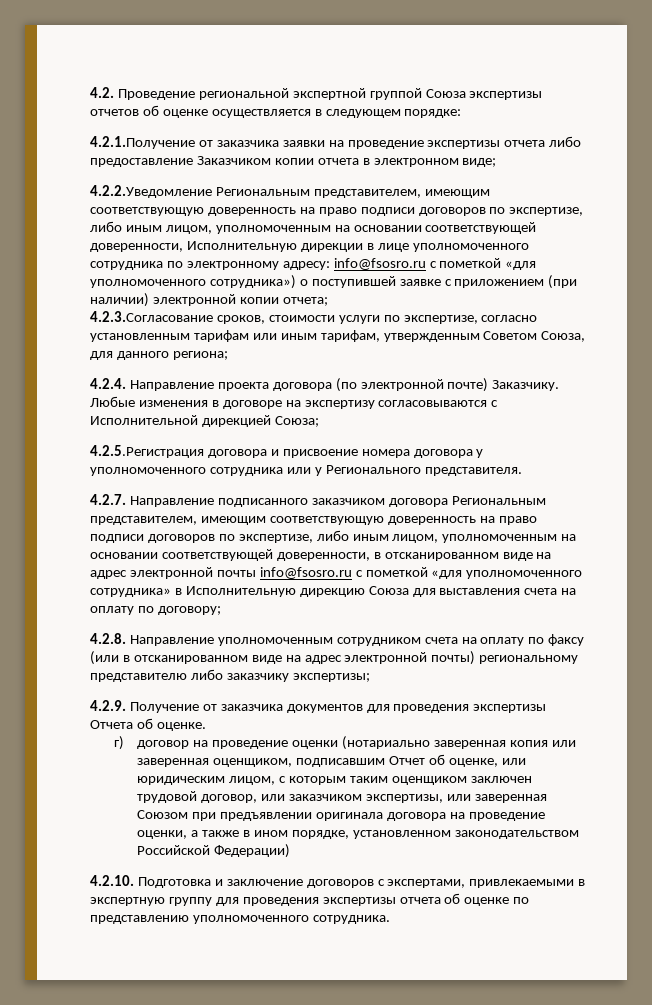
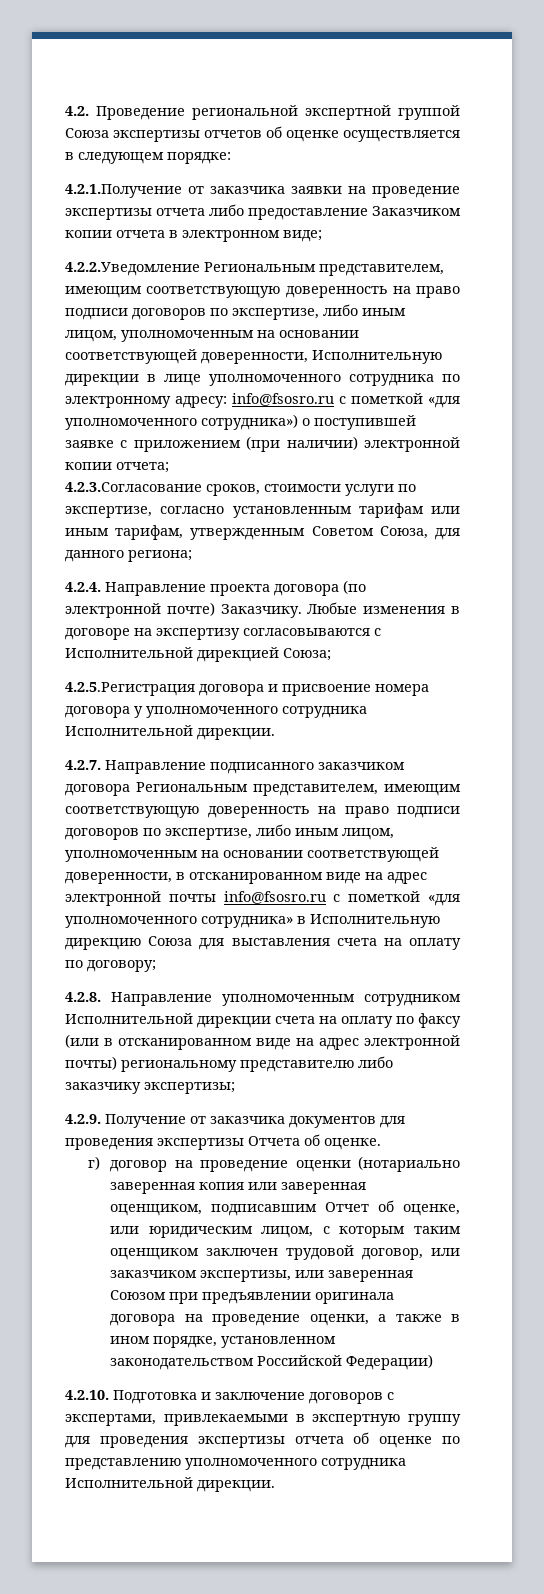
[286,465,522,476] или у Регионального представителя. -> [65,725,275,740] Исполнительной дирекции.
(421, 641) none -> [65,1013,271,1028] Исполнительной дирекции
[312,915,390,924] сотрудника. -> [321,1458,406,1470] [65,1477,275,1492] сотрудника Исполнительной дирекции.

